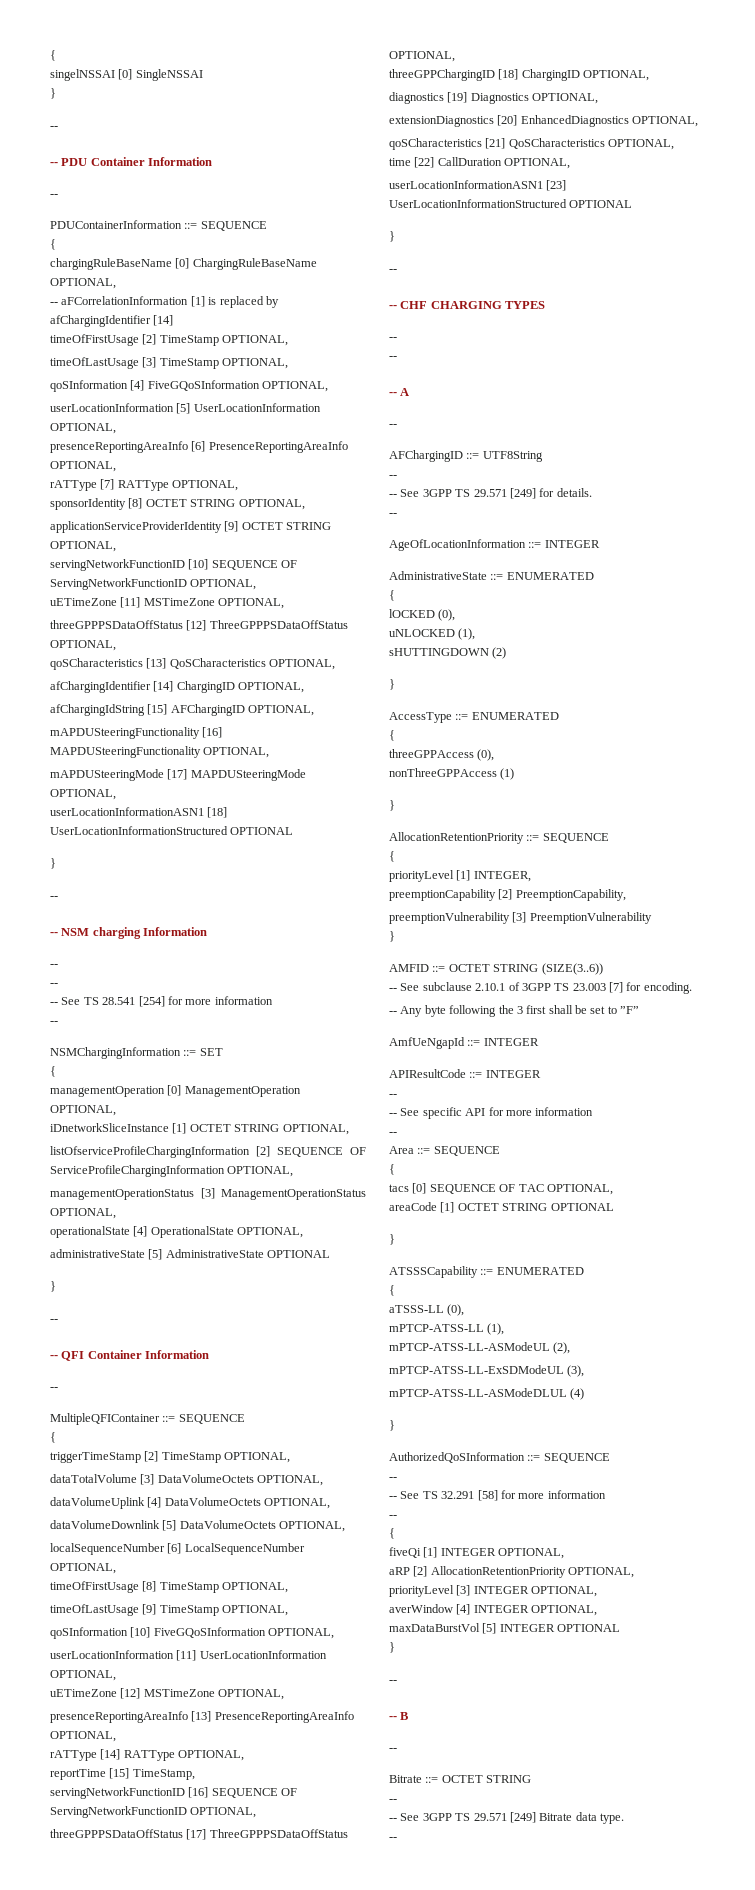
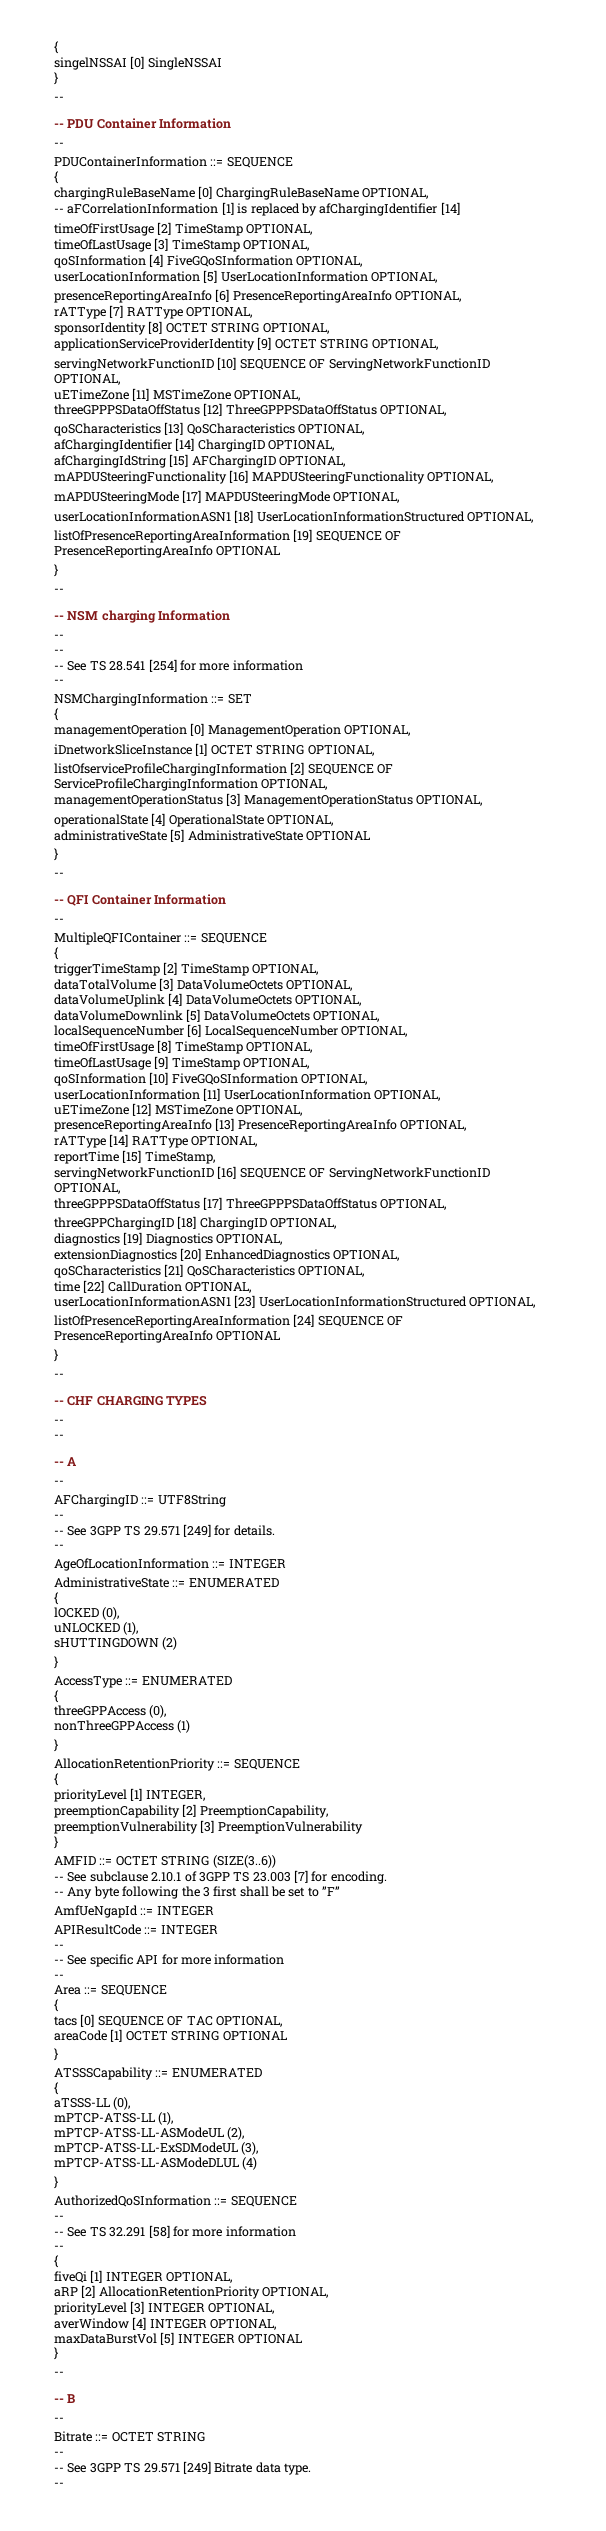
(228, 830) none -> [467,512,534,523] [54,529,402,543] [54,545,213,558] OPTIONAL, // listOfPresenceReportingAreaInformation [19] SEQUENCE OF PresenceReportingAreaInfo
(567, 203) none -> [469,1297,536,1308] [54,1314,404,1328] [54,1330,213,1343] OPTIONAL, // listOfPresenceReportingAreaInformation [24] SEQUENCE OF PresenceReportingAreaInfo

